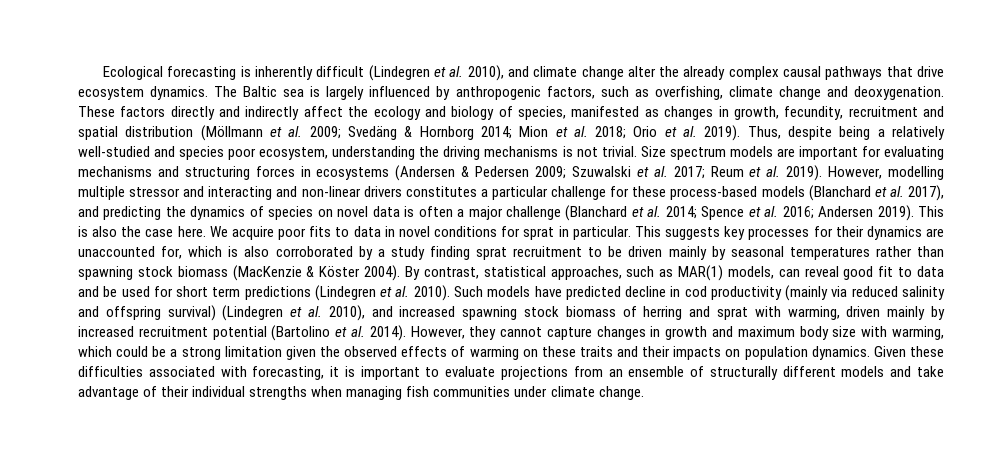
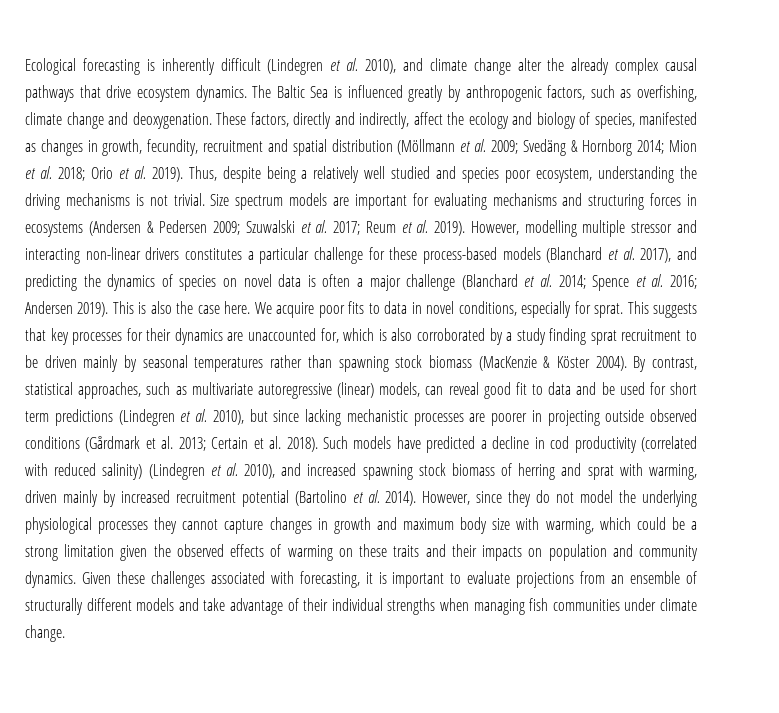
[283,86,431,100] sea is largely influenced -> [310,85,444,102] Sea is influenced greatly
[120,106,166,117] factors -> [250,112,289,127] factors,
[245,106,300,120] indirectly -> [359,112,409,129] indirectly,
[78,146,150,157] well-studied -> [364,166,431,179] well studied
[276,186,298,197] and -> (80, 256) none
[434,226,631,240] conditions for sprat in particular. -> [458,301,624,318] conditions, especially for sprat.
(721, 233) none -> [25,328,46,341] that
[678,265,724,281] MAR(1) -> [191,382,374,399] multivariate autoregressive (linear)
[413,285,450,301] 2010). -> [212,409,697,426] [25,436,318,452] 2010), but since lacking mechanistic processes are poorer in projecting outside observed conditions (Gårdmark et al. 2013; Certain et al. 2018).
(621, 293) none -> [480,440,487,449] a
[785,285,945,301] [78,305,216,321] (mainly via reduced salinity and offspring survival) -> [641,436,698,452] [25,463,143,480] (correlated with reduced salinity)
(465, 332) none -> [476,490,698,507] [25,517,149,534] since they do not model the underlying physiological processes
(808, 353) none -> [612,544,699,561] and community
[78,366,143,377] difficulties -> [150,571,205,588] challenges

